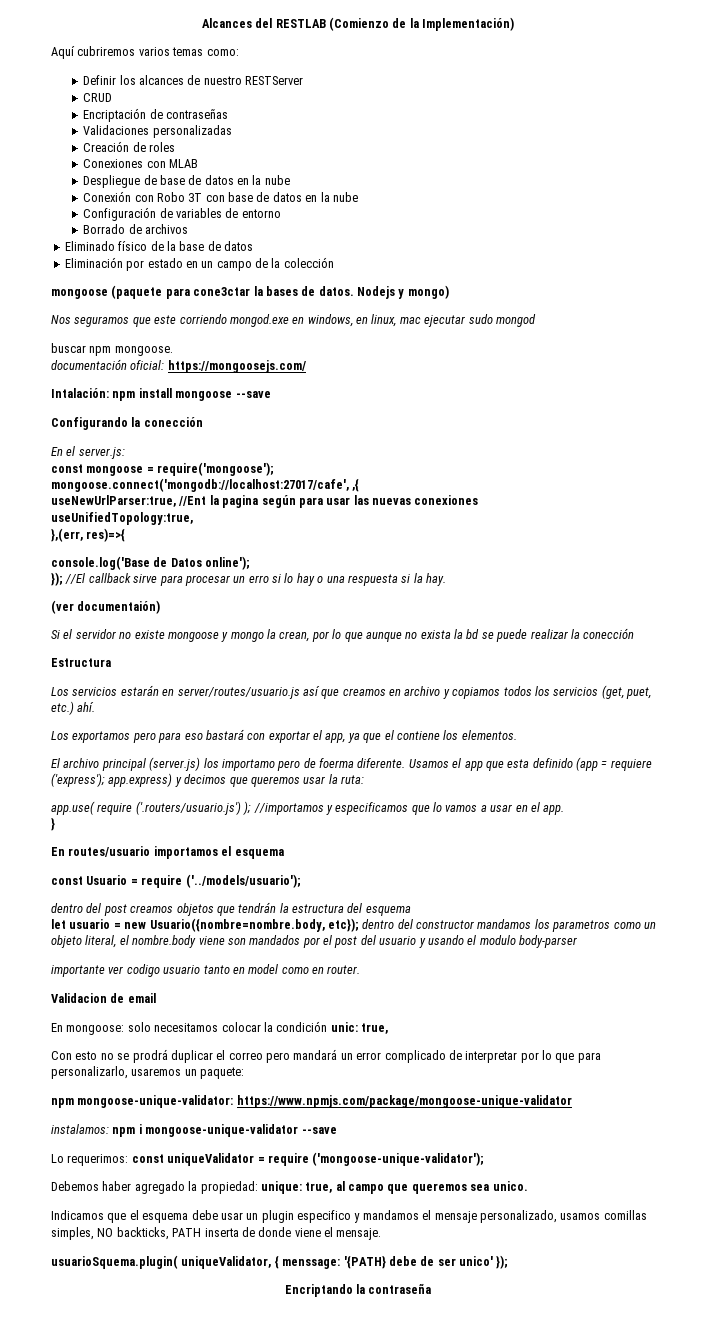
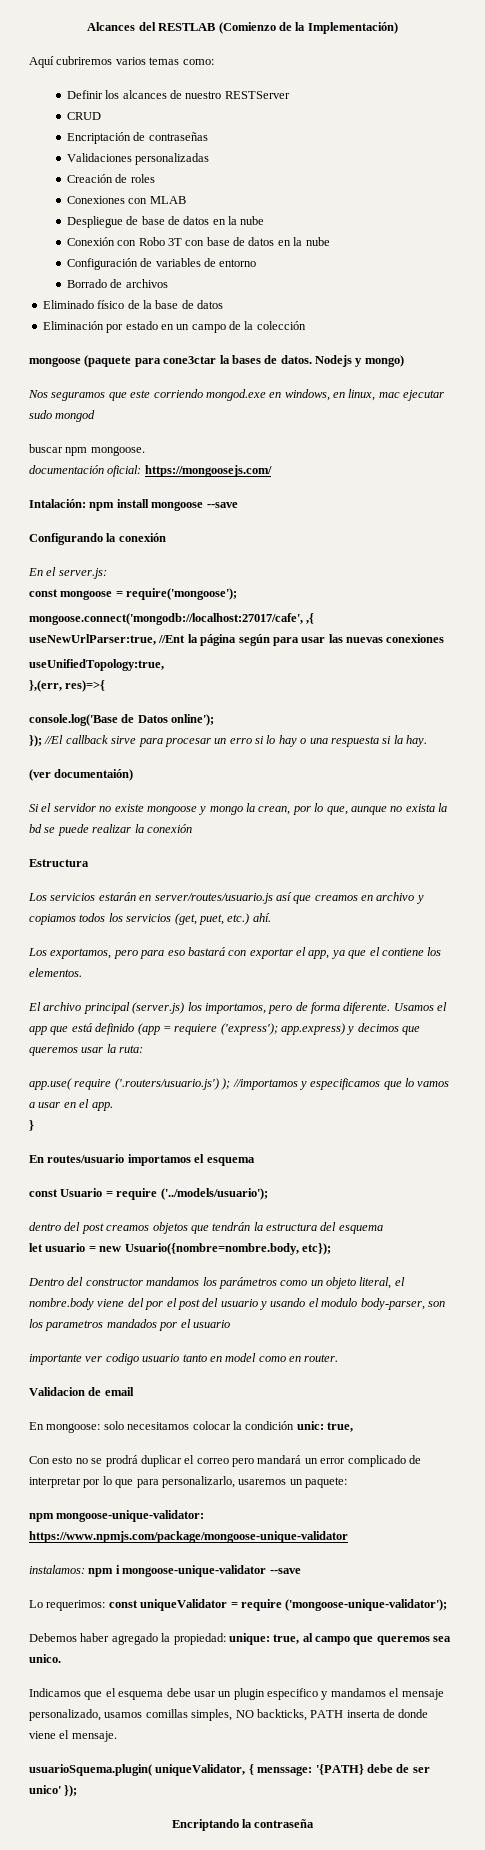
[143,417,203,427] conección -> [118,533,166,542] conexión
[222,495,259,508] pagina -> [200,634,237,646] página
[344,632,363,642] que -> [326,806,348,815] que,
[583,628,635,639] conección -> [146,824,192,833] conexión
[72,731,131,743] exportamos -> [50,948,112,959] exportamos,
[221,759,275,771] importamo -> [204,1003,266,1014] importamos,
[319,758,354,768] foerma -> [311,1002,340,1014] forma
[507,759,530,768] esta -> [71,1023,92,1032] está
[362,919,395,929] dentro -> [28,1278,64,1286] // Dentro
[552,920,611,932] parametros -> [218,1277,277,1289] parámetros
[227,935,301,945] son mandados -> [127,1298,144,1307] del
[519,935,577,948] body-parser -> [360,1298,445,1310] [29,1319,230,1331] body-parser, son los parametros mandados por el usuario

